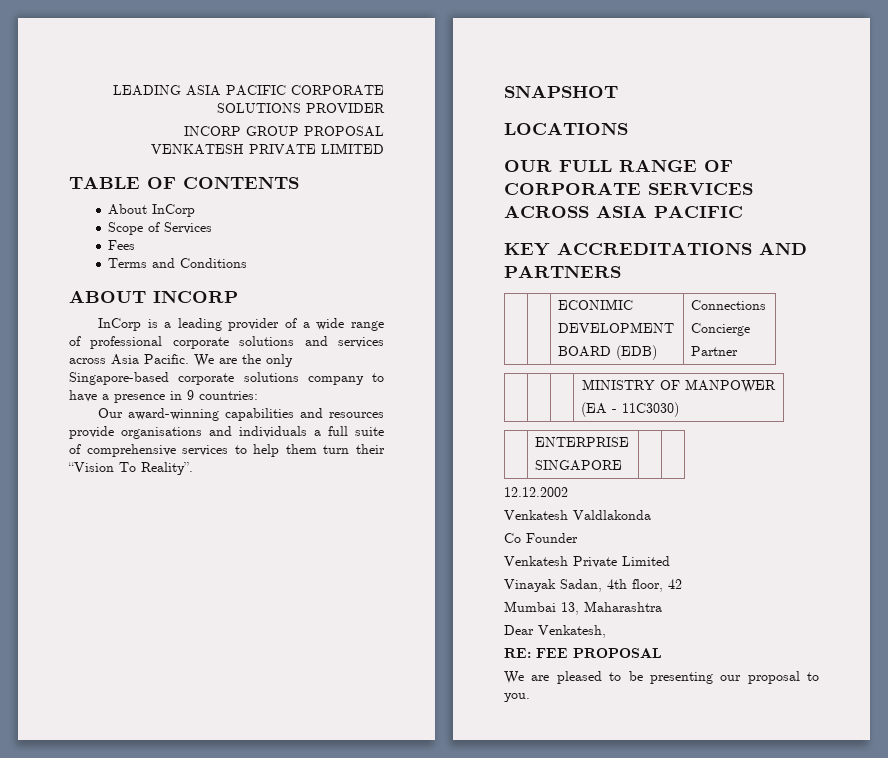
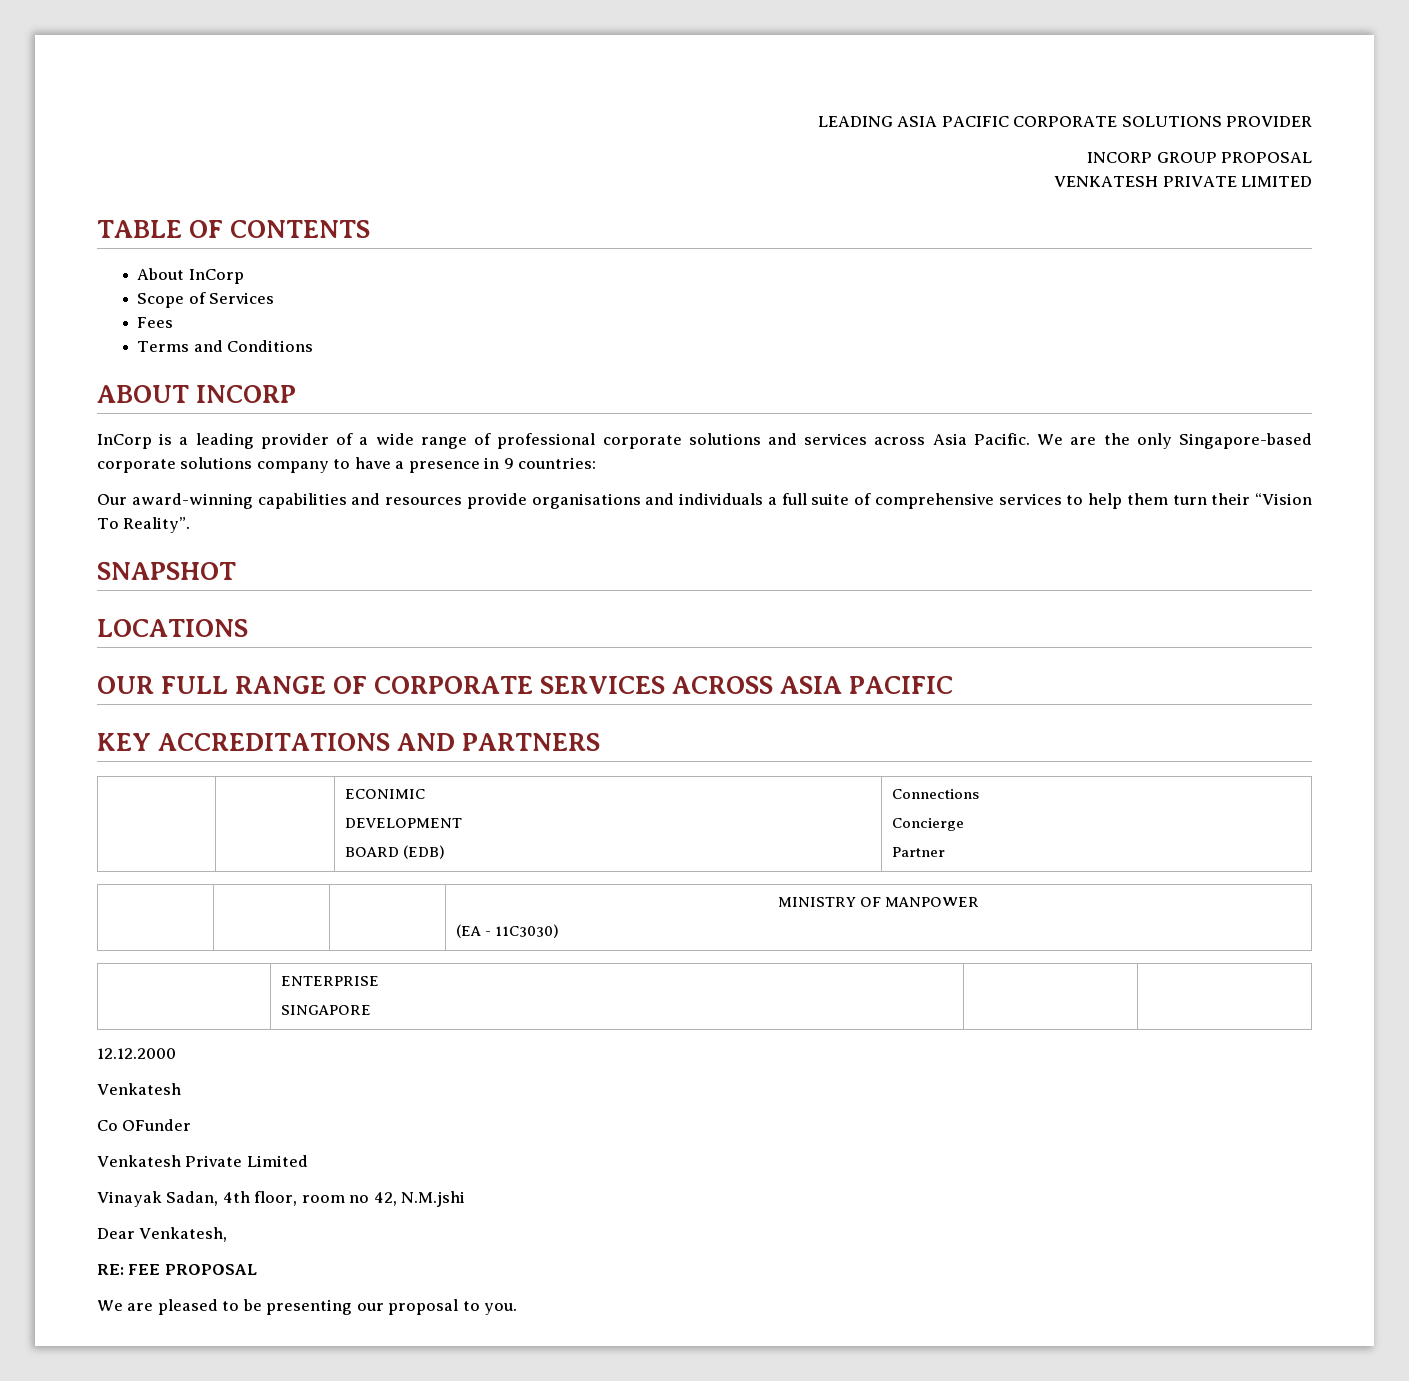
[504,487,568,497] [504,510,651,520] 12.12.2002 // Venkatesh Valdlakonda -> [97,1048,176,1059] [97,1083,181,1095] 12.12.2000 // Venkatesh
[526,533,578,543] Founder -> [122,1119,192,1131] OFunder
[668,579,682,589] [504,601,662,615] 42 // Mumbai 13, Maharashtra -> [301,1191,466,1207] room no 42, N.M.jshi

